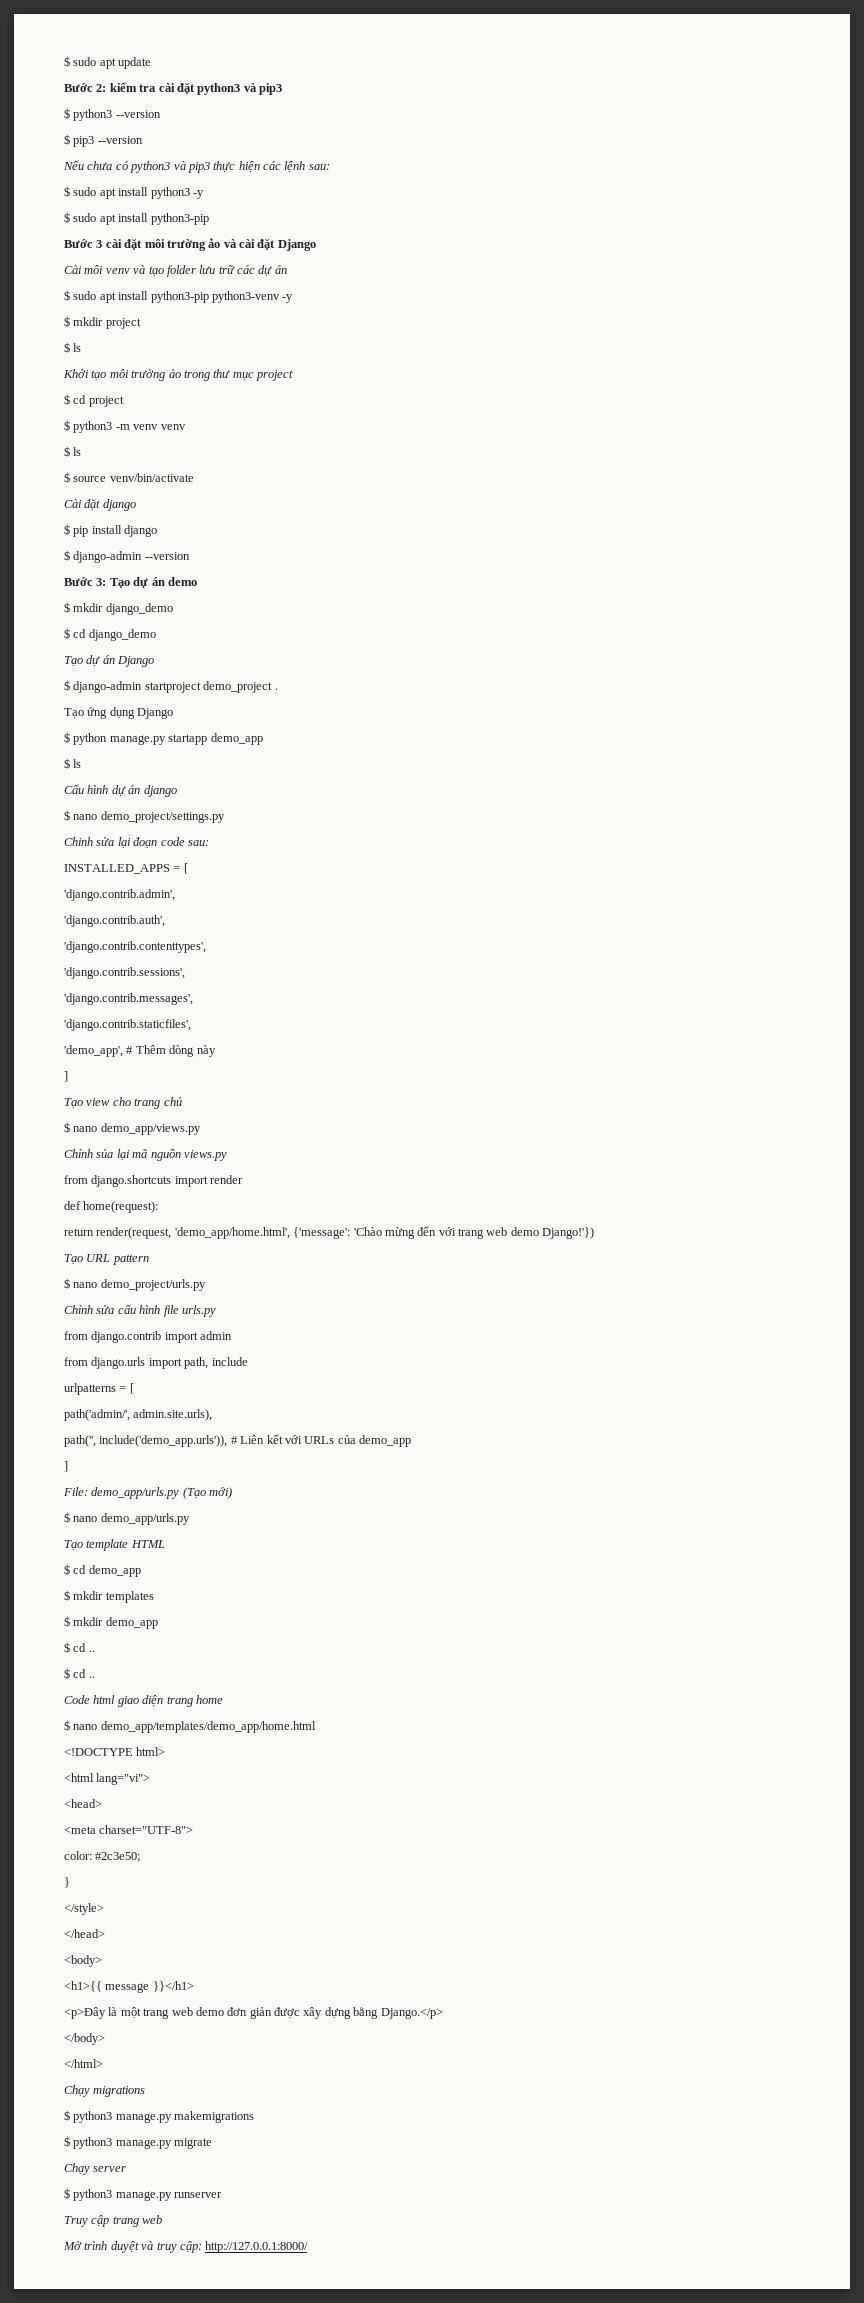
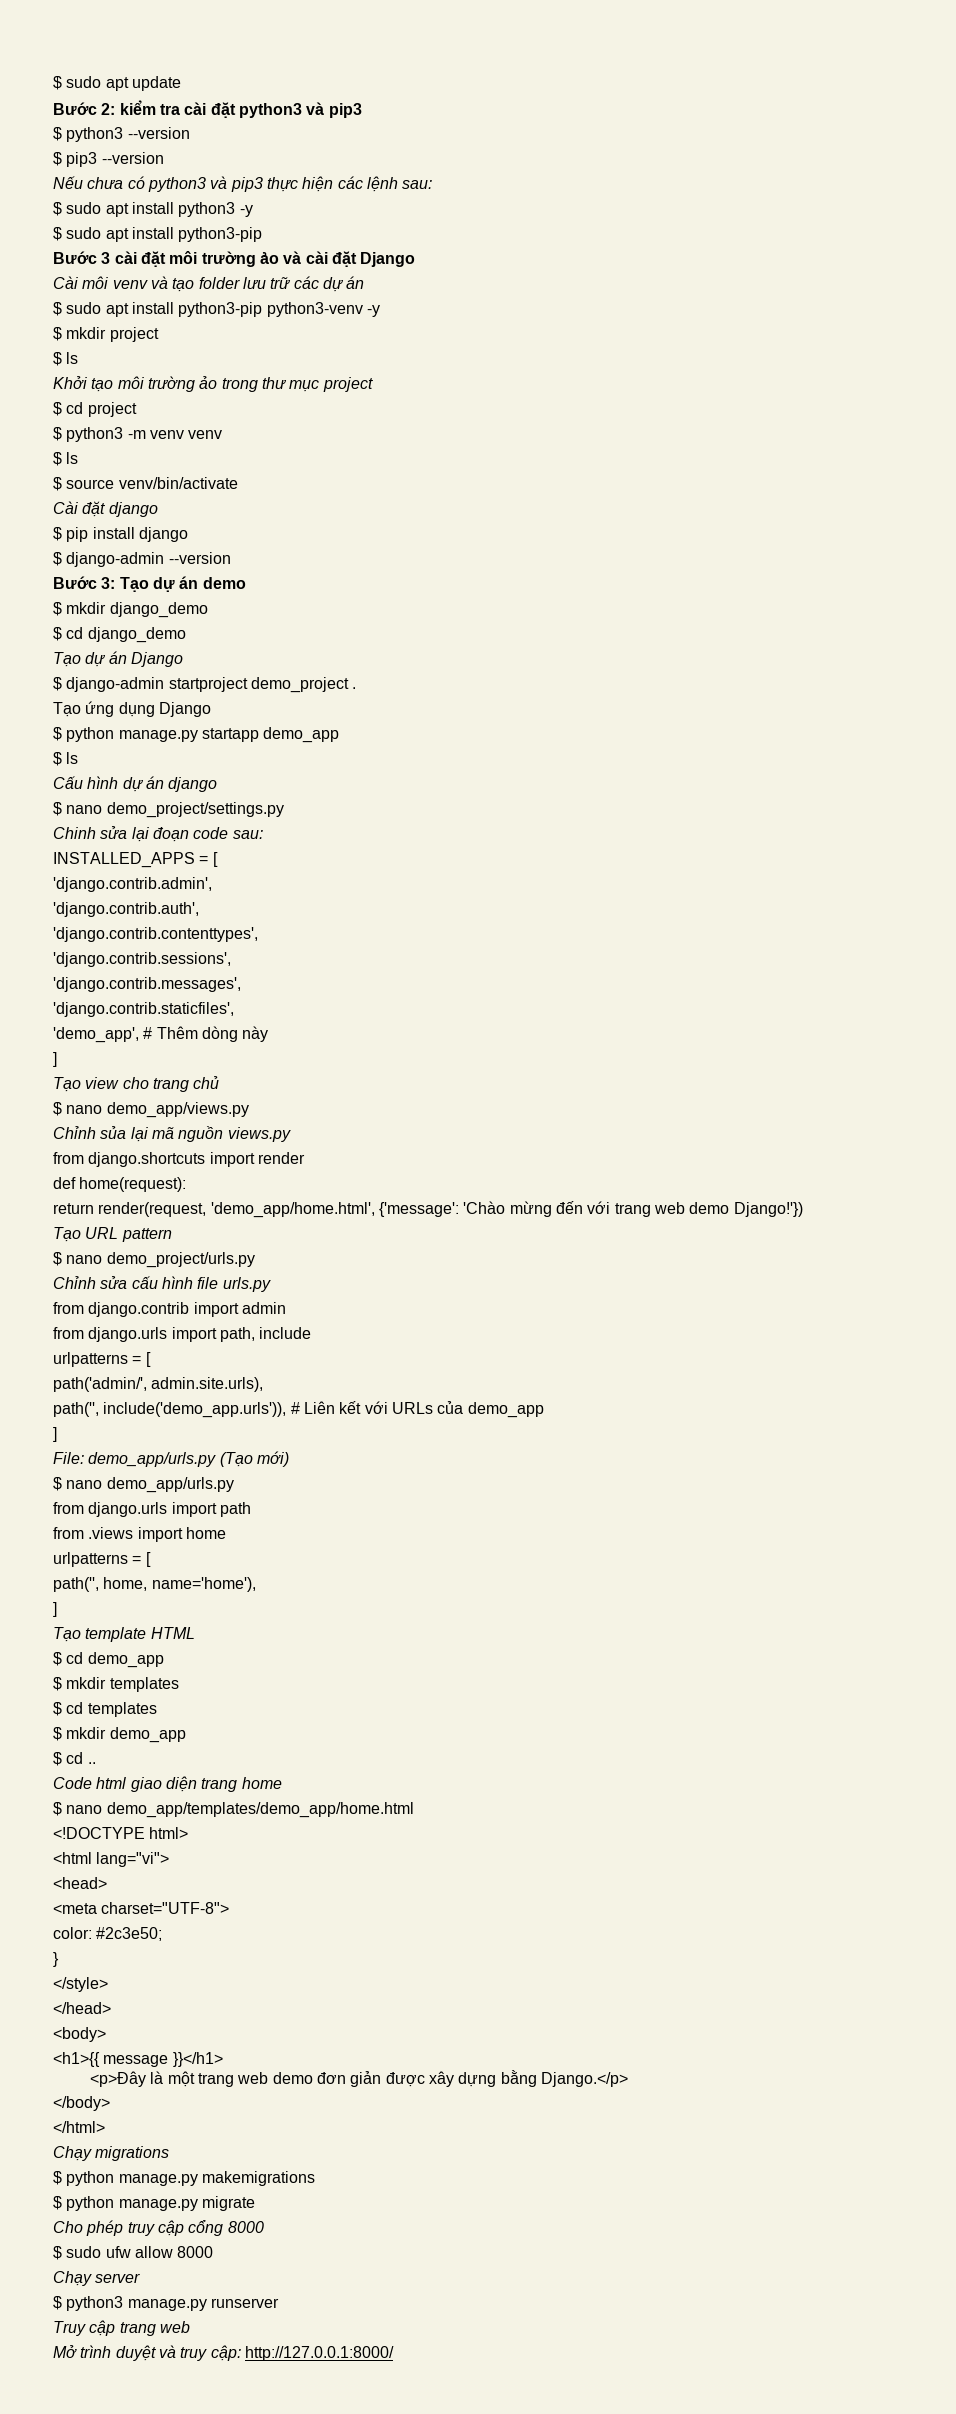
(190, 1519) none -> [53,1502,251,1517] [53,1527,226,1542] [53,1552,151,1567] [53,1577,256,1592] [53,1602,57,1617] // from django.urls import path // from .views import home // urlpatterns = [ // path('', home, name='home'), // ]
(154, 1597) none -> [53,1702,157,1717] // $ cd templates
[64,1668,95,1679] // $ cd .. -> (96, 1763) none
[73,2111,113,2123] python3 -> [66,2171,115,2186] python
[73,2137,113,2149] python3 -> [66,2196,115,2211] python
(213, 2143) none -> [53,2220,264,2236] [53,2246,214,2260] // Cho phép truy cập cổng 8000 // $ sudo ufw allow 8000

